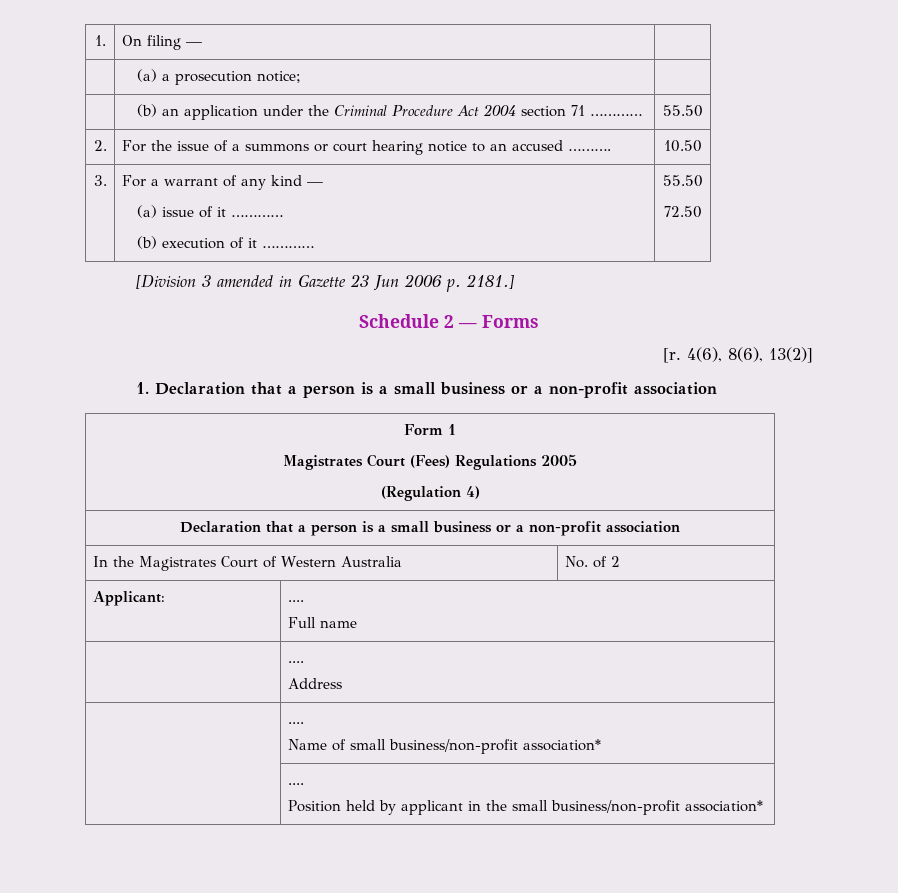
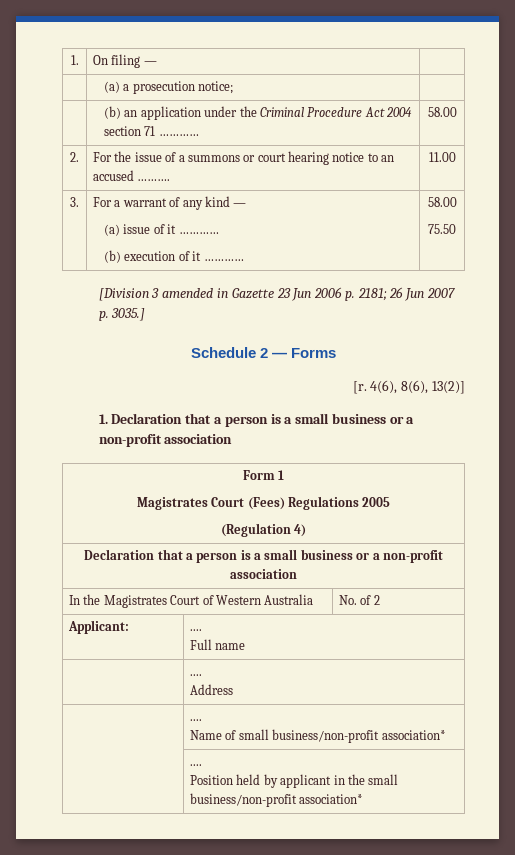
[662,105,703,117] 55.50 -> [427,107,457,117] 58.00
[663,140,702,152] 10.50 -> [428,152,456,162] 11.00
[662,175,703,187] [663,206,702,218] 55.50 // 72.50 -> [427,197,457,207] [428,224,456,234] 58.00 // 75.50
[466,274,516,289] 2181.] -> [357,287,456,301] [98,308,146,321] 2181; 26 Jun 2007 p. 3035.]

